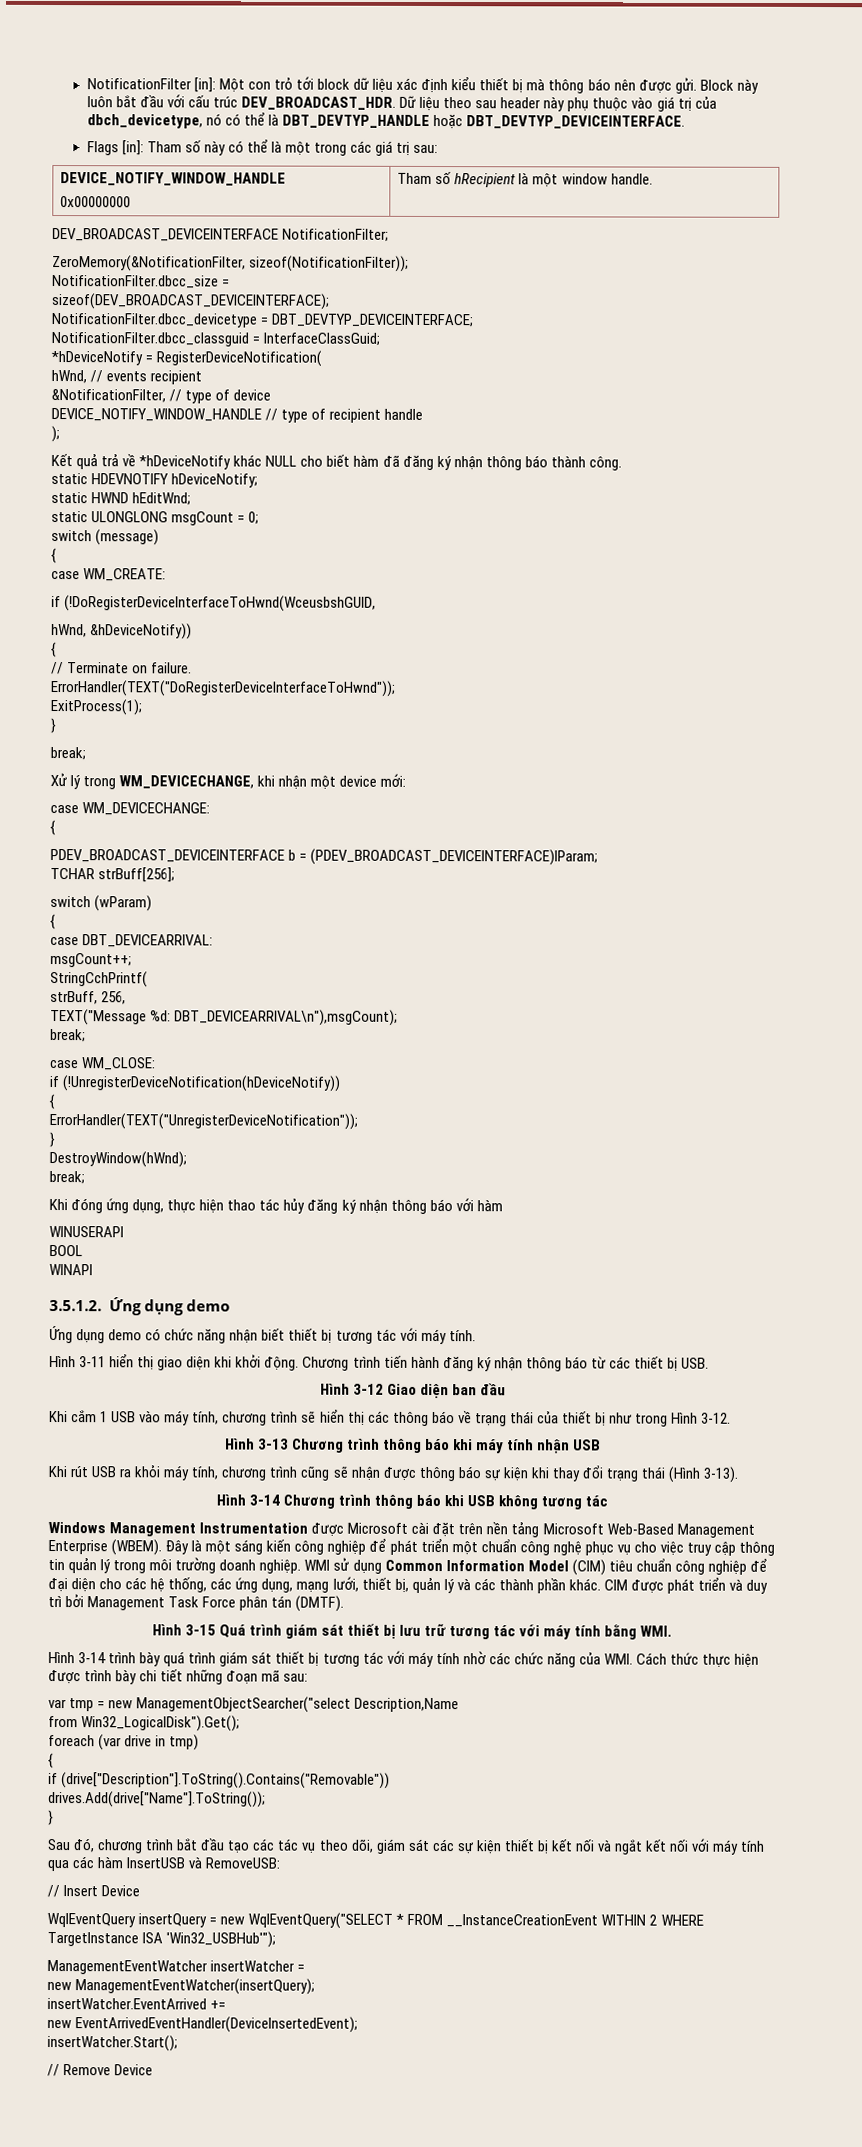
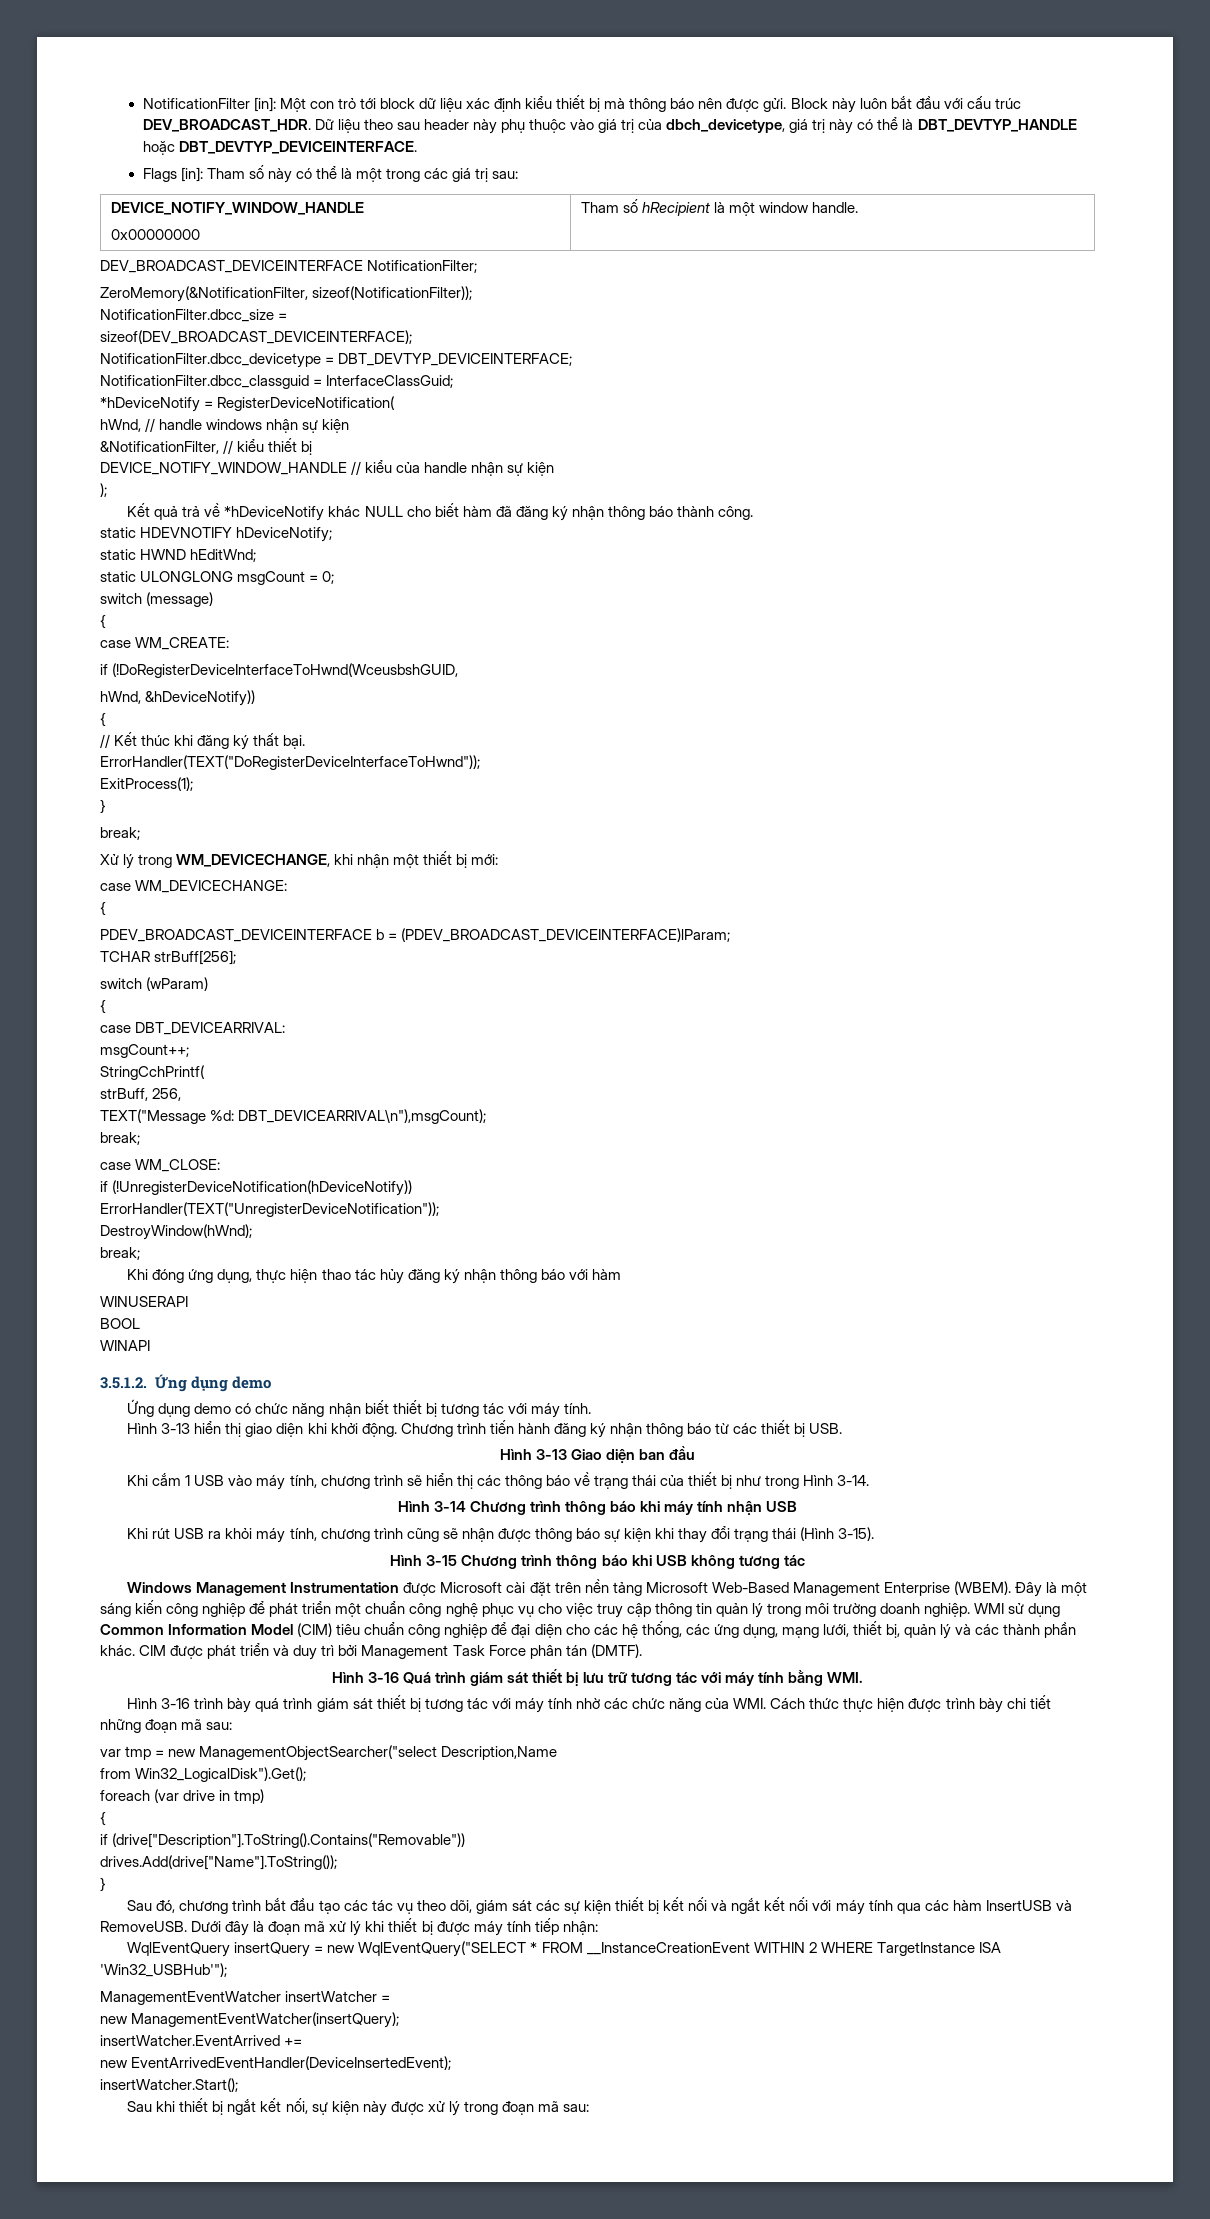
[205,113,222,126] nó -> [789,119,854,134] giá trị này
[106,370,203,385] events recipient -> [159,419,350,433] handle windows nhận sự kiện
[185,389,272,404] [51,408,424,423] type of device // DEVICE_NOTIFY_WINDOW_HANDLE // type of recipient handle -> [237,438,313,455] [100,460,555,476] kiểu thiết bị // DEVICE_NOTIFY_WINDOW_HANDLE // kiểu của handle nhận sự kiện
[67,662,193,674] Terminate on failure. -> [114,732,306,750] Kết thúc khi đăng ký thất bại.
[339,775,378,787] device -> [423,851,468,868] thiết bị
[49,1094,55,1110] // { -> (413, 1188) none
[49,1132,55,1148] // } -> (439, 1209) none
[79,1356,107,1368] 3-11 -> [161,1423,191,1434] 3-13
[352,1383,384,1395] 3-12 -> [535,1449,567,1460] 3-13
[701,1412,732,1424] [224,1438,289,1450] 3-12. // Hình 3-13 -> [837,1475,870,1486] [397,1501,466,1512] 3-14. // Hình 3-14
[703,1466,739,1483] [215,1494,280,1506] 3-13). // Hình 3-14 -> [838,1527,875,1541] [390,1555,458,1566] 3-15). // Hình 3-15
[184,1624,216,1636] 3-15 -> [368,1672,400,1683] 3-16
[78,1652,107,1664] 3-14 -> [161,1698,191,1709] 3-16
[205,1857,281,1869] [47,1884,141,1898] RemoveUSB: // // Insert Device -> [100,1918,598,1936] RemoveUSB. Dưới đây là đoạn mã xử lý khi thiết bị được máy tính tiếp nhận:
[47,2063,154,2077] // Remove Device -> [127,2098,590,2116] Sau khi thiết bị ngắt kết nối, sự kiện này được xử lý trong đoạn mã sau:

